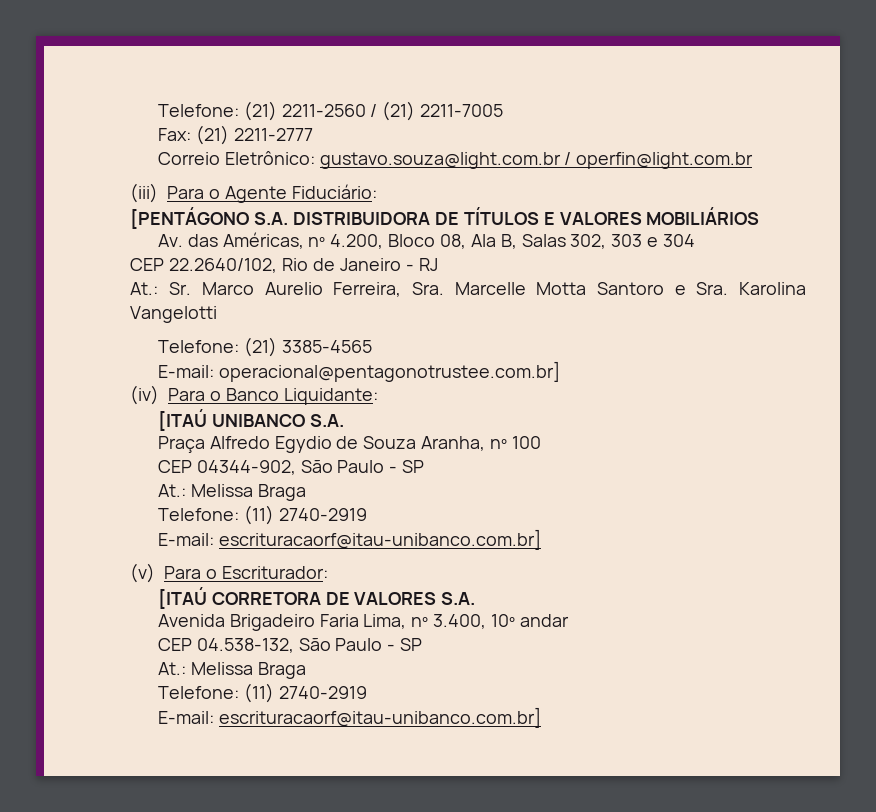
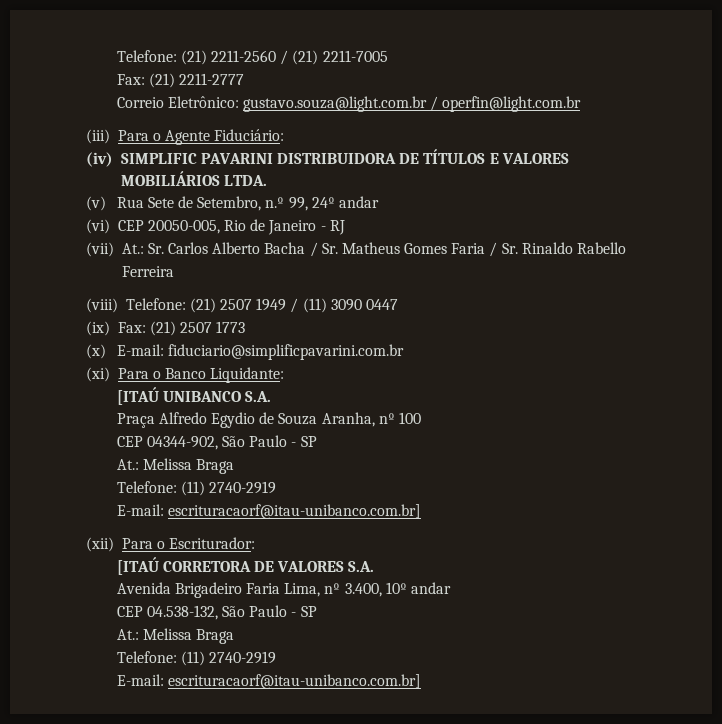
[130,207,289,229] [PENTÁGONO S.A. -> [85,152,273,167] (iv) SIMPLIFIC PAVARINI
[157,232,696,249] [130,258,278,273] // Av. das Américas, nº 4.200, Bloco 08, Ala B, Salas 302, 303 e 304 // CEP 22.2640/102, -> [223,175,267,186] [85,196,380,211] [85,219,220,234] LTDA. // (v) Rua Sete de Setembro, n.º 99, 24º andar // (vi) CEP 20050-005,
(438, 264) none -> [85,242,114,257] (vii)
[201,282,806,297] [130,306,218,323] [157,337,372,357] [157,361,560,382] [130,385,160,405] Marco Aurelio Ferreira, Sra. Marcelle Motta Santoro e Sra. Karolina Vangelotti // Telefone: (21) 3385-4565 // E-mail: operacional@pentagonotrustee.com.br] // (iv) -> [167,242,627,257] [121,266,174,277] [85,298,398,313] [85,321,246,336] [85,344,404,360] [85,367,110,382] Carlos Alberto Bacha / Sr. Matheus Gomes Faria / Sr. Rinaldo Rabello Ferreira // (viii) Telefone: (21) 2507 1949 / (11) 3090 0447 // (ix) Fax: (21) 2507 1773 // (x) E-mail: fiduciario@simplificpavarini.com.br // (xi)
[130,563,156,583] (v) -> [85,537,114,552] (xii)

